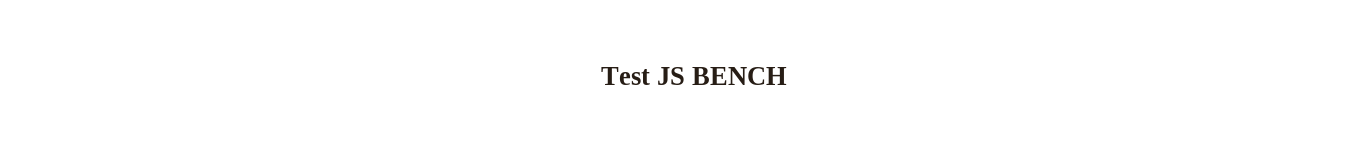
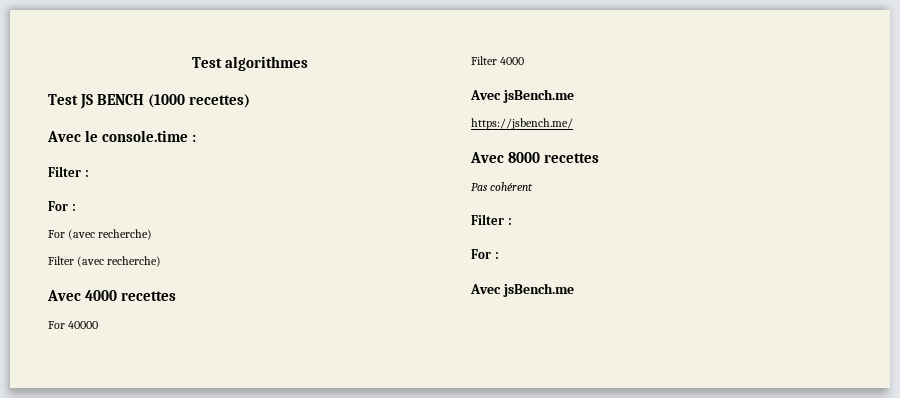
[600,67,788,85] Test JS BENCH -> [191,56,309,71] [48,94,251,109] [47,130,197,142] [48,166,89,177] [48,201,76,211] [48,229,153,240] [48,256,162,267] [47,290,177,301] [48,321,99,329] [471,56,525,65] [470,89,574,103] [471,118,573,130] [470,152,600,163] [471,182,534,191] [471,214,512,225] [471,249,499,259] [470,283,574,297] Test algorithmes // Test JS BENCH (1000 recettes) // Avec le console.time : // Filter : // For : // For (avec recherche) // Filter (avec recherche) // Avec 4000 recettes // For 40000 // Filter 4000 // Avec jsBench.me // https://jsbench.me/ // Avec 8000 recettes // Pas cohérent // Filter : // For : // Avec jsBench.me

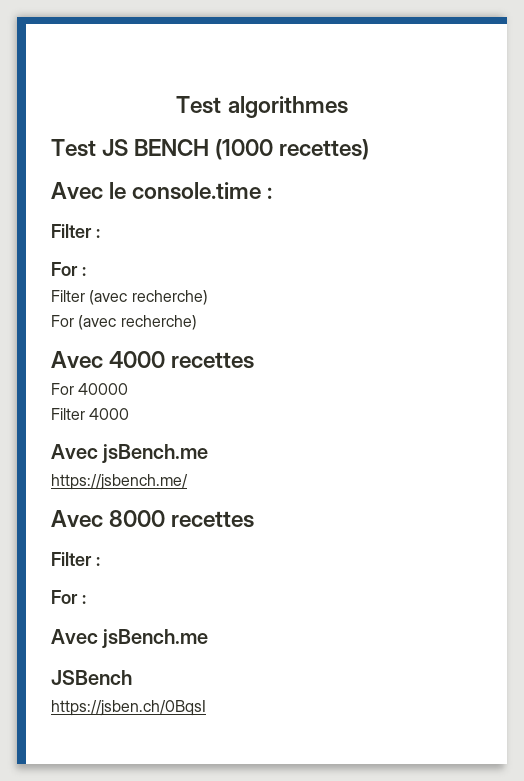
[48,229,153,240] [48,256,74,265] For (avec recherche) // Filter -> [51,290,208,305] [51,315,74,327] Filter (avec recherche) // For
[471,182,534,191] // Pas cohérent -> (255, 519) none
(574, 290) none -> [51,670,132,685] [51,700,206,716] // JSBench // https://jsben.ch/0BqsI

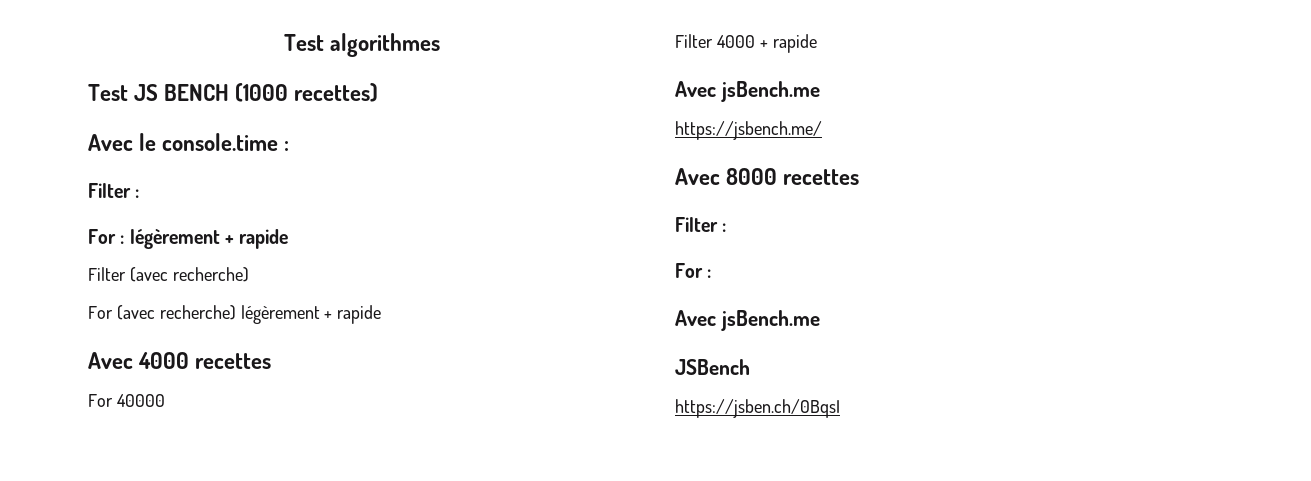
(86, 271) none -> [129,229,289,249] légèrement + rapide
(197, 322) none -> [240,305,382,324] légèrement + rapide
(130, 414) none -> [759,34,817,53] + rapide

